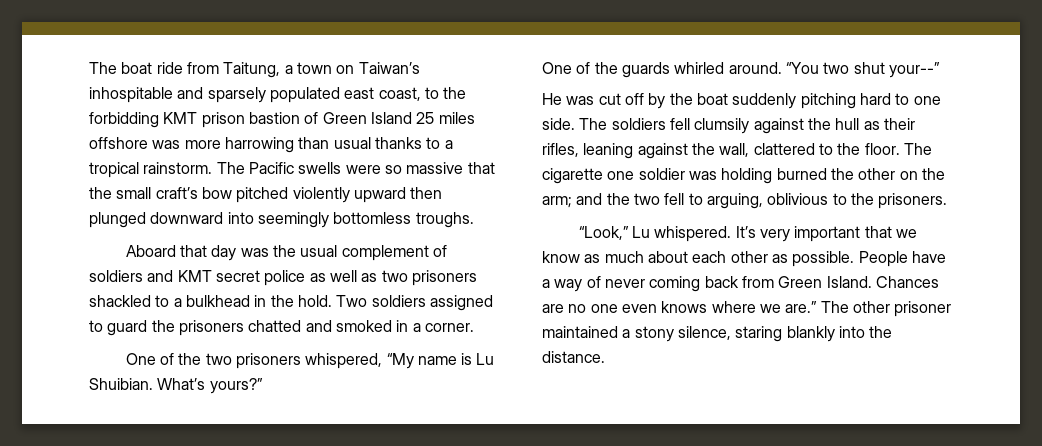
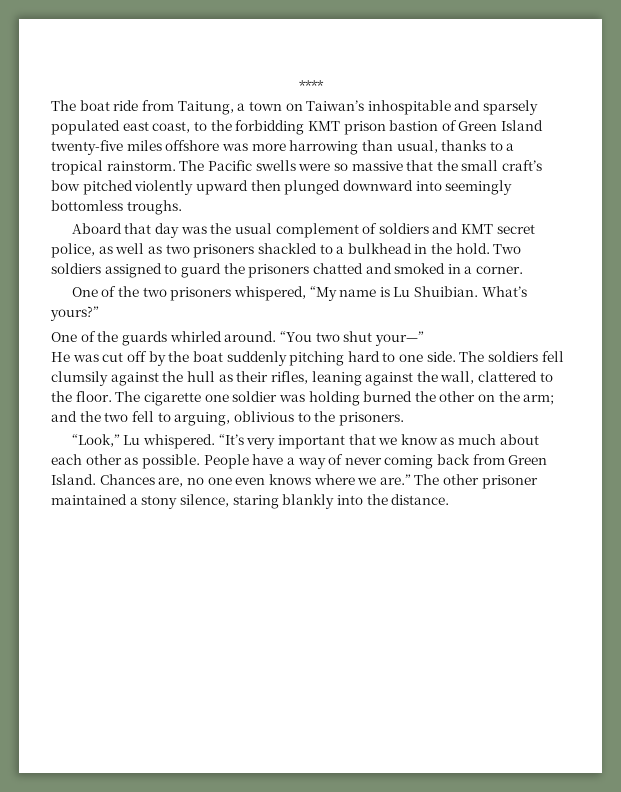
(89, 68) none -> [298,80,324,91] **** //
[416,112,435,124] 25 -> [51,140,123,155] twenty-five
[333,137,371,149] usual -> [396,140,438,153] usual,
[264,270,306,286] police -> [51,243,95,258] police,
[888,62,940,78] your--” -> [374,331,424,346] your—”
[735,226,756,238] It’s -> [218,434,244,445] “It’s
[542,304,564,313] are -> [158,477,184,487] are,

